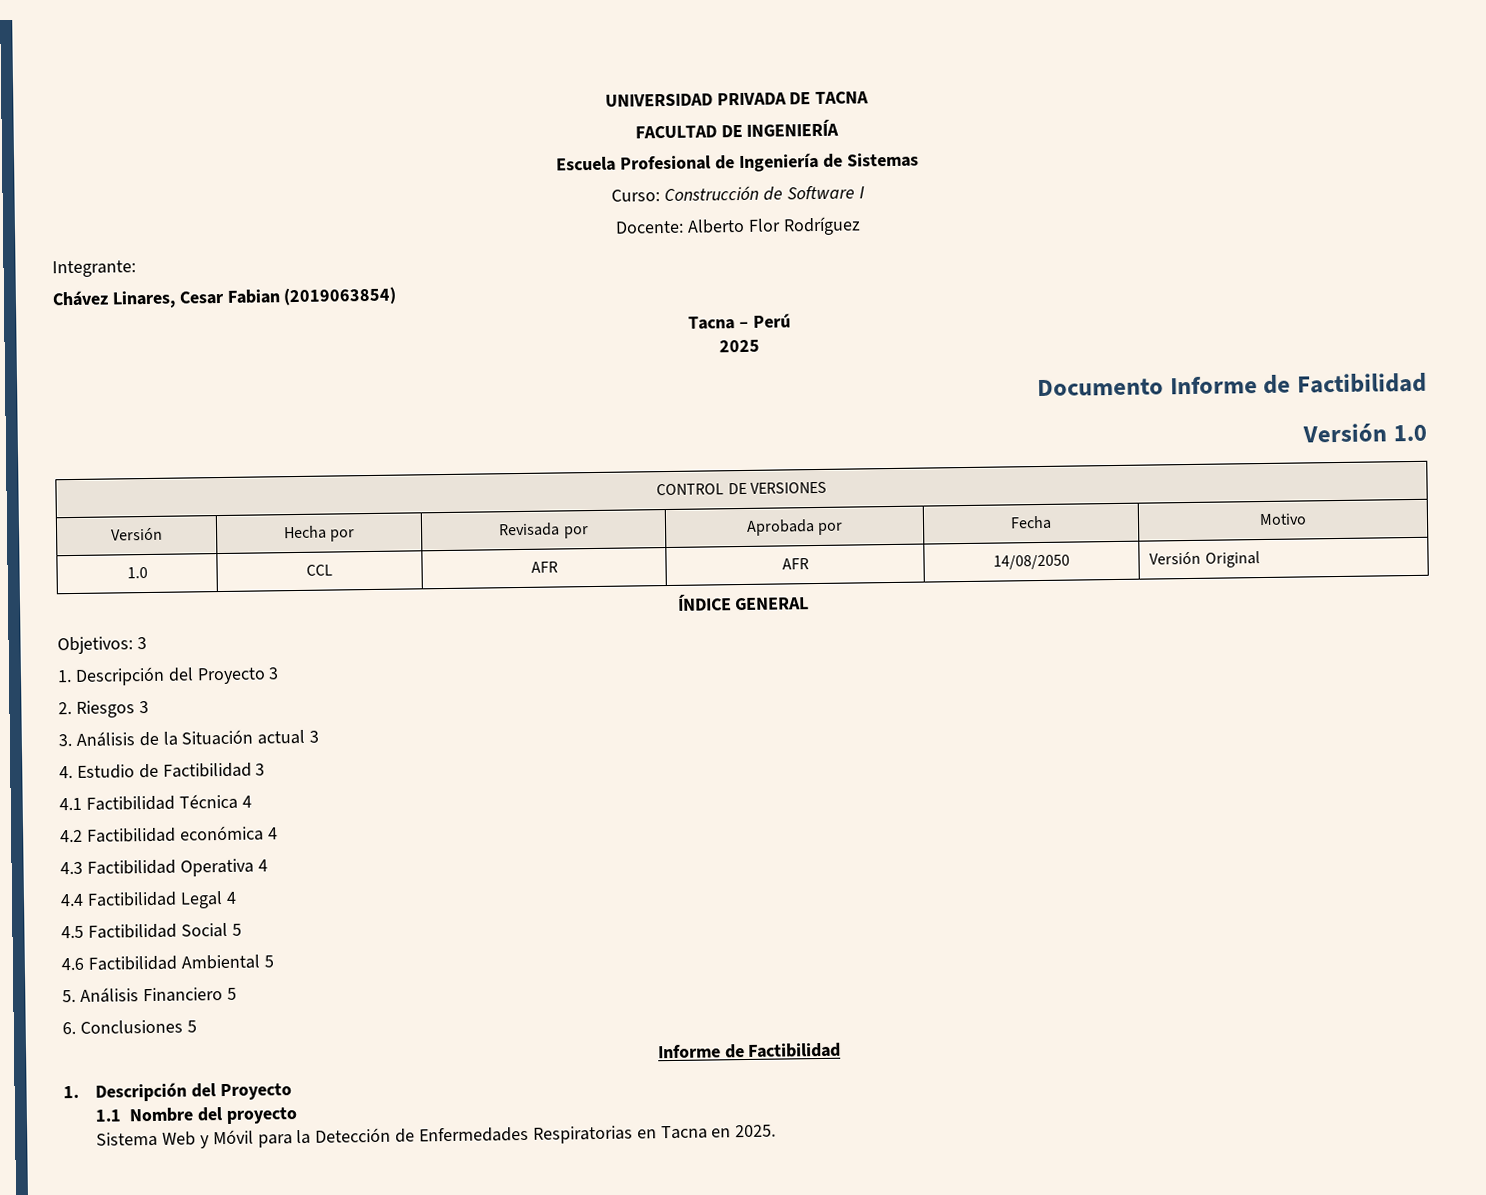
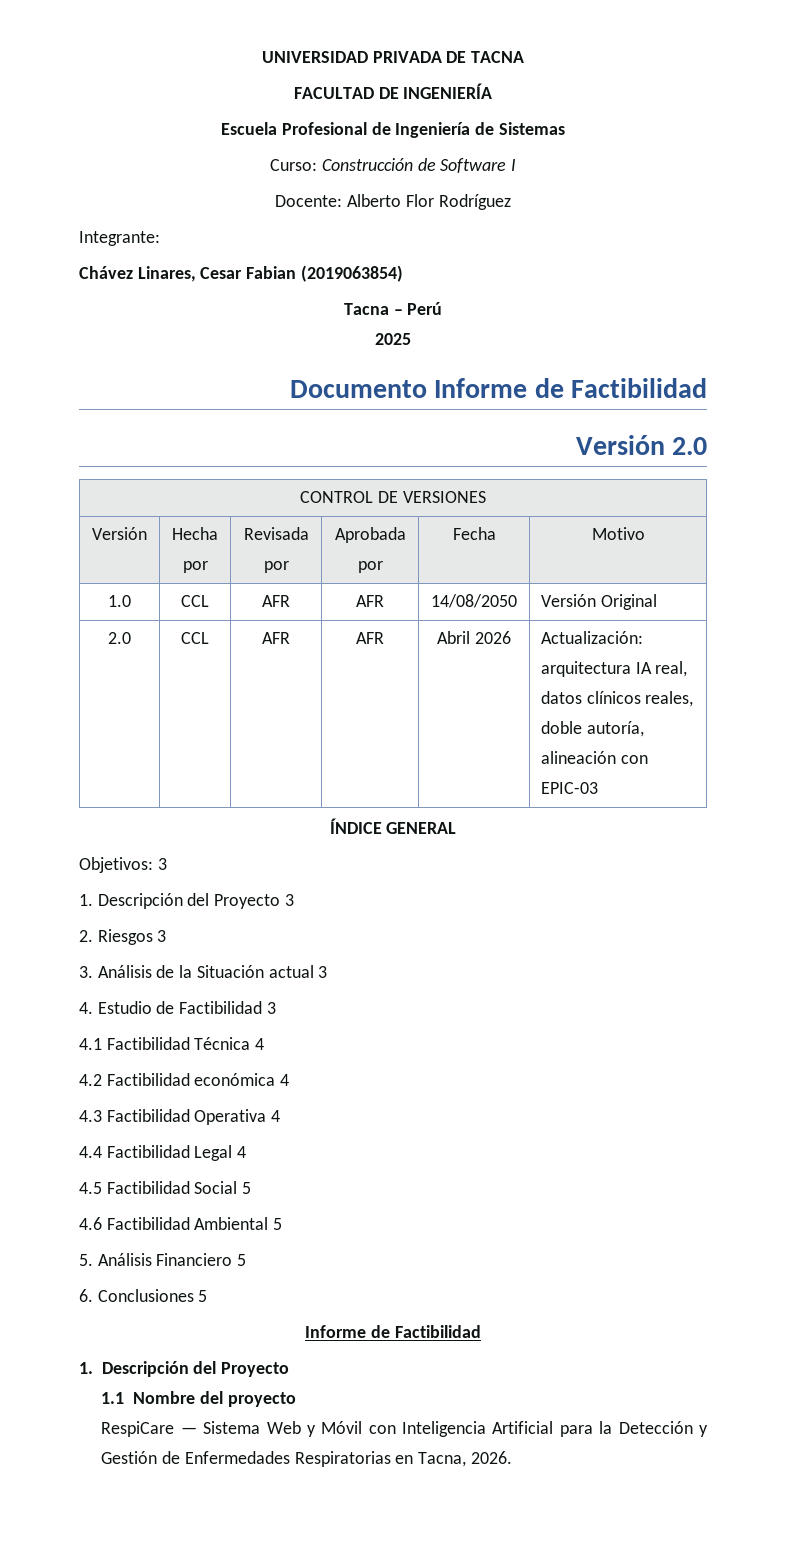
[1393,424,1427,442] 1.0 -> [672,437,707,455] 2.0
(1260, 559) none -> [108,632,131,644] [181,632,209,644] [262,632,290,644] [356,632,384,644] [437,631,511,644] [541,631,644,644] [541,661,688,677] [541,691,694,707] [541,721,644,737] [541,751,648,764] [541,782,599,794] // 2.0 | CCL | AFR | AFR | Abril 2026 | Actualización: arquitectura IA real, datos clínicos reales, doble autoría, alineación con EPIC-03
(298, 1115) none -> [101,1421,197,1437] RespiCare —
(254, 1137) none -> [368,1421,554,1437] con Inteligencia Artificial
(392, 1135) none -> [699,1425,708,1437] [101,1451,158,1464] y Gestión
[660,1124,777,1140] Tacna en 2025. -> [418,1451,512,1467] Tacna, 2026.

